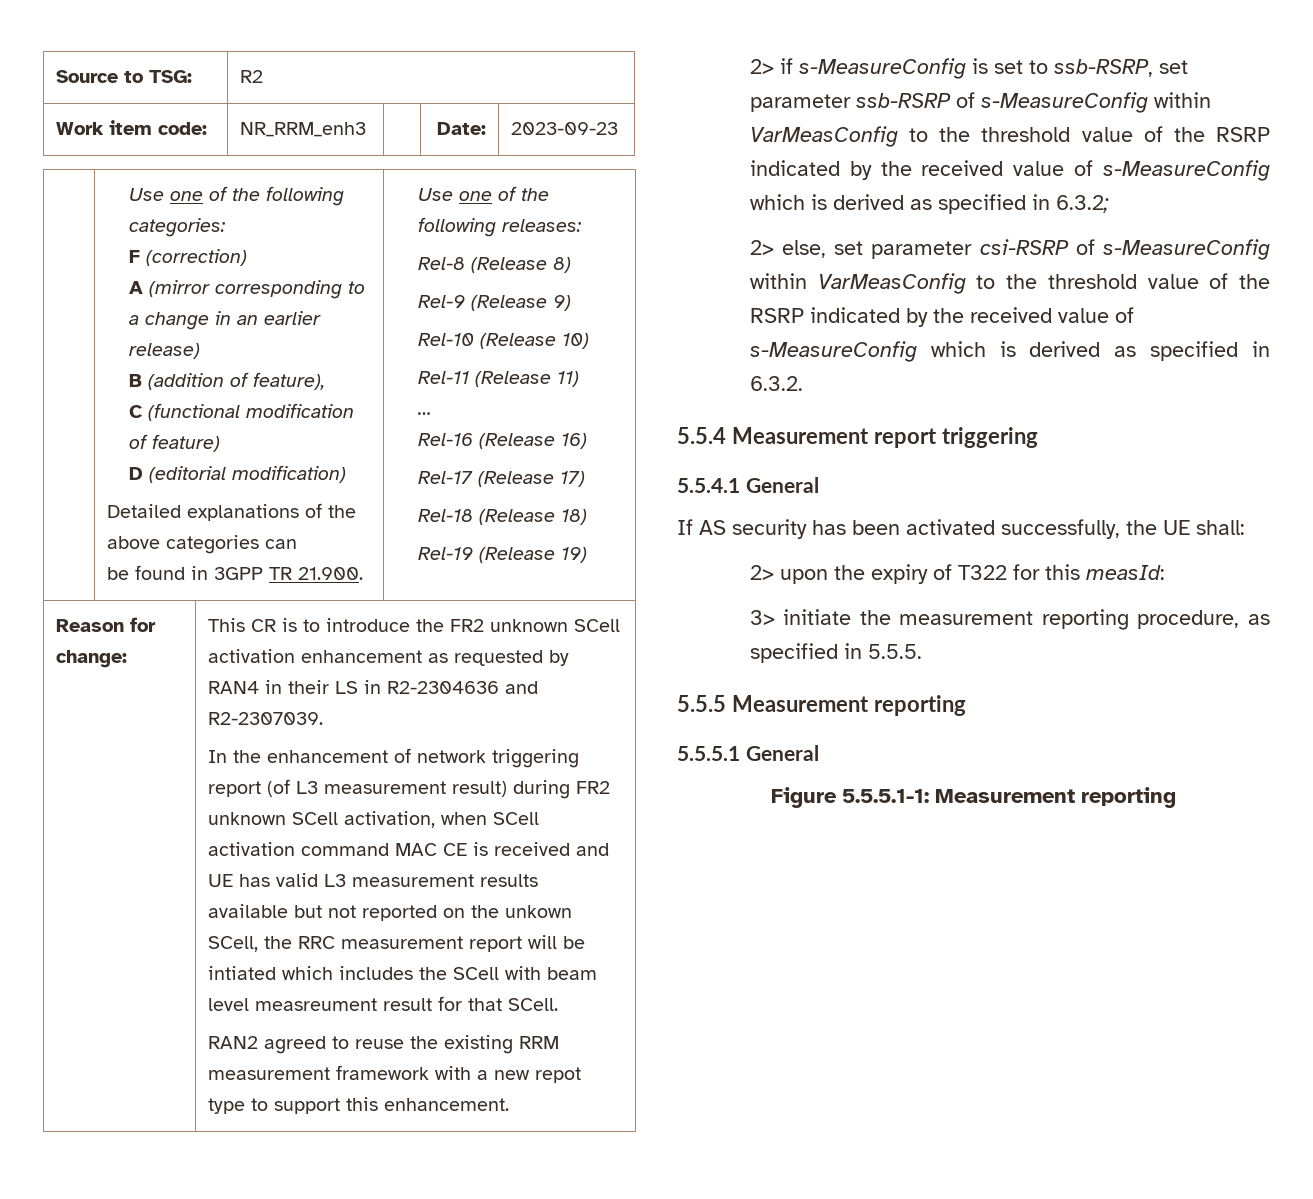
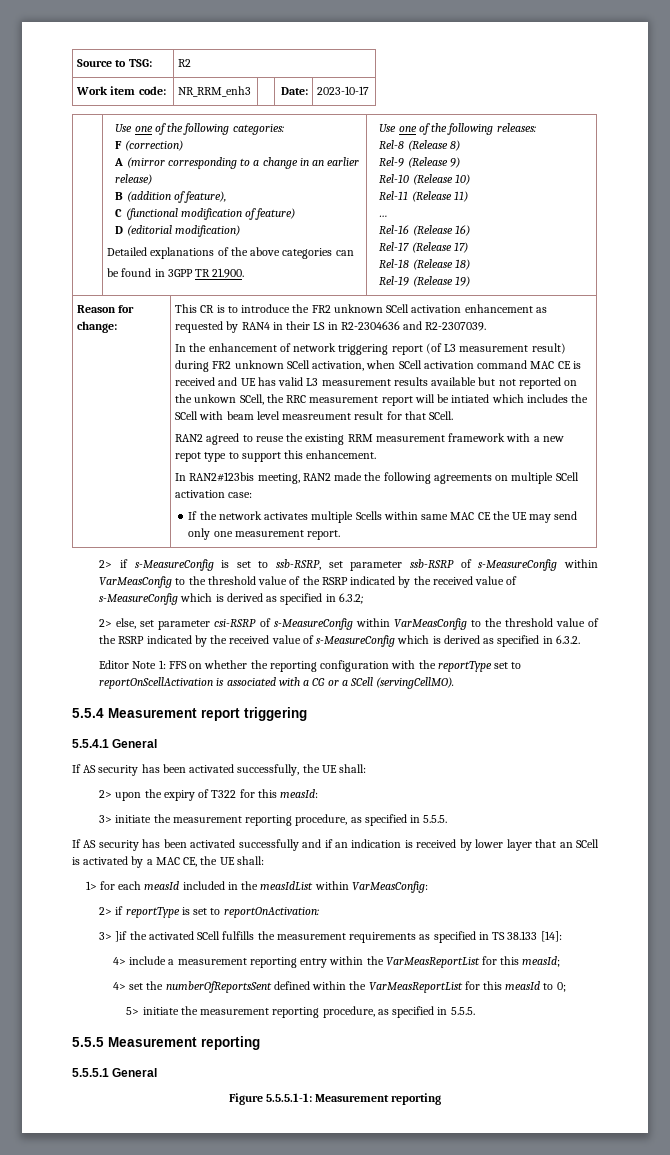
[510,122,618,135] 2023-09-23 -> [317,86,370,95] 2023-10-17
(509, 1104) none -> [175,472,579,484] [175,490,253,498] [188,511,578,523] [188,528,341,540] // In RAN2#123bis meeting, RAN2 made the following agreements on multiple SCell activation case: // If the network activates multiple Scells within same MAC CE the UE may send only one measurement report.
(803, 383) none -> [99,660,522,672] [99,677,455,689] // Editor Note 1: FFS on whether the reporting configuration with the reportType set to reportOnScellActivation is associated with a CG or a SCell (servingCellMO).
(922, 651) none -> [72,839,600,851] [72,856,264,868] [85,881,428,893] [99,906,319,918] [99,931,562,943] [112,956,561,968] [112,981,566,993] [126,1006,475,1018] // If AS security has been activated successfully and if an indication is received by lower layer that an SCell is activated by a MAC CE, the UE shall: // 1> for each measId included in the measIdList within VarMeasConfig: // 2> if reportType is set to reportOnActivation: // 3> ]if the activated SCell fulfills the measurement requirements as specified in TS 38.133 [14]: // 4> include a measurement reporting entry within the VarMeasReportList for this measId; // 4> set the numberOfReportsSent defined within the VarMeasReportList for this measId to 0; // 5> initiate the measurement reporting procedure, as specified in 5.5.5.

